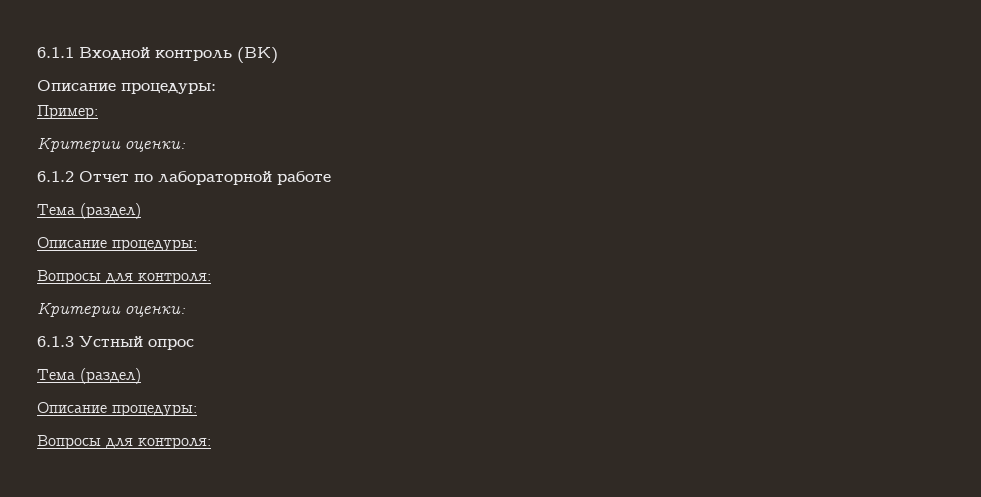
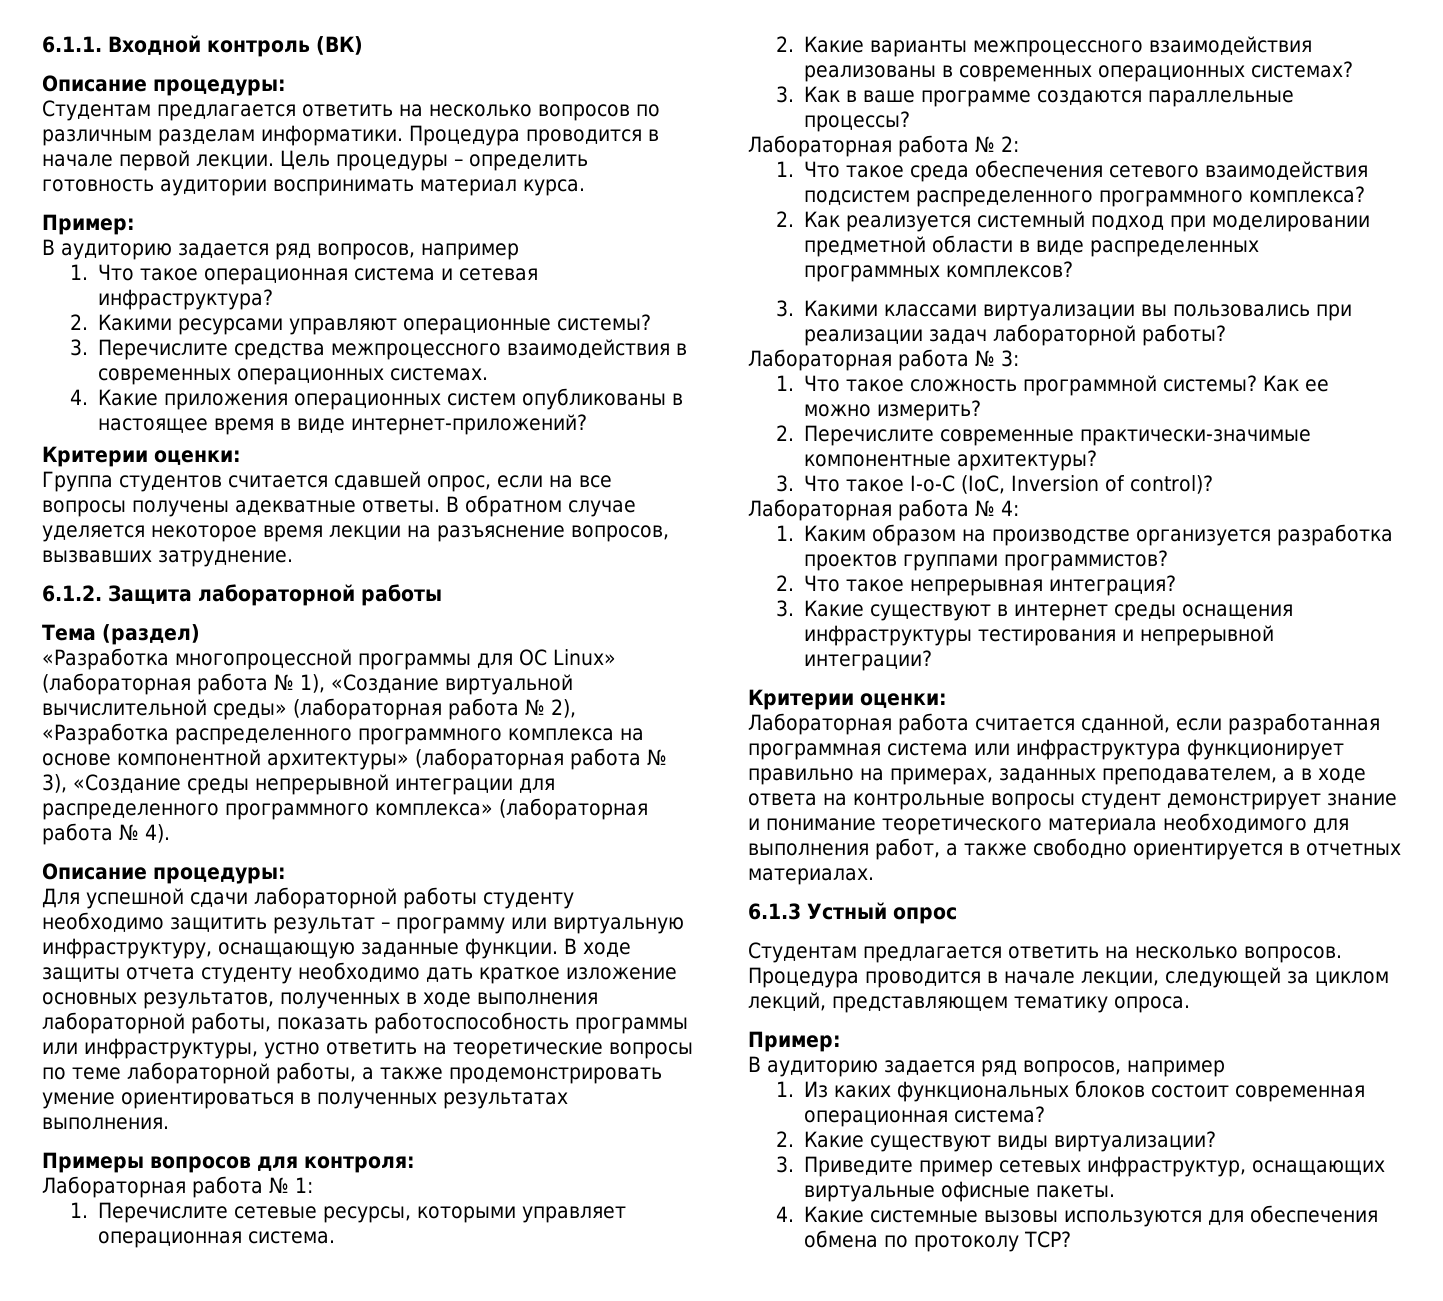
[37,47,74,58] 6.1.1 -> [42,36,102,53] 6.1.1.
[37,105,98,119] [37,137,186,152] [37,171,331,185] [37,203,141,219] [37,237,197,251] [37,270,211,284] [37,302,186,317] [37,336,194,350] [37,368,141,384] [37,402,197,416] [37,435,211,449] Пример: // Критерии оценки: // 6.1.2 Отчет по лабораторной работе // Тема (раздел) // Описание процедуры: // Вопросы для контроля: // Критерии оценки: // 6.1.3 Устный опрос // Тема (раздел) // Описание процедуры: // Вопросы для контроля: -> [42,100,660,121] [42,125,659,146] [42,150,588,171] [42,179,585,196] [42,214,135,235] [42,239,519,260] [69,264,539,285] [98,289,274,310] [69,314,652,335] [69,339,688,360] [98,368,489,385] [69,388,684,410] [98,414,588,435] [42,446,241,467] [42,471,612,492] [42,495,636,517] [42,525,669,542] [42,550,293,567] [42,584,442,606] [42,624,200,645] [42,648,616,670] [42,673,573,695] [42,698,576,720] [42,723,644,745] [42,748,667,770] [42,774,555,795] [42,798,648,820] [42,823,170,845] [42,863,286,884] [42,887,574,909] [42,912,684,934] [42,938,631,959] [42,962,677,984] [42,992,598,1009] [42,1012,688,1034] [42,1038,693,1059] [42,1062,662,1084] [42,1092,568,1109] [42,1117,169,1130] [42,1152,415,1173] [42,1176,313,1198] [69,1202,627,1223] [98,1231,336,1248] [775,36,1313,57] [804,61,1354,82] [775,86,1295,107] [804,111,911,132] [748,135,1019,157] [775,160,1369,182] [804,186,1366,207] [775,211,1371,232] [804,235,1260,257] [804,261,1074,282] [775,300,1353,321] [804,324,1227,346] [748,349,1019,371] [775,375,1330,396] [804,400,982,421] [775,425,1312,446] [804,450,1098,471] [775,475,1214,494] [748,499,1019,521] [775,524,1394,546] [804,550,1169,571] [775,575,1177,596] [775,600,1294,621] [804,625,1275,646] [804,650,933,671] [748,689,947,710] [748,713,1380,735] [748,739,1344,760] [748,768,1366,785] [748,793,1397,810] [748,813,1349,835] [748,838,1401,860] [748,868,874,885] [748,902,957,924] [748,942,1342,963] [748,967,1389,988] [748,992,1190,1013] [748,1031,841,1052] [748,1056,1225,1077] [775,1080,1366,1102] [804,1106,1046,1127] [775,1131,1217,1152] [775,1156,1386,1177] [804,1181,1116,1202] [775,1205,1379,1227] [804,1230,1072,1252] Студентам предлагается ответить на несколько вопросов по различным разделам информатики. Процедура проводится в начале первой лекции. Цель процедуры – определить готовность аудитории воспринимать материал курса. // Пример: // В аудиторию задается ряд вопросов, например // 1. Что такое операционная система и сетевая инфраструктура? // 2. Какими ресурсами управляют операционные системы? // 3. Перечислите средства межпроцессного взаимодействия в современных операционных системах. // 4. Какие приложения операционных систем опубликованы в настоящее время в виде интернет-приложений? // Критерии оценки: // Группа студентов считается сдавшей опрос, если на все вопросы получены адекватные ответы. В обратном случае уделяется некоторое время лекции на разъяснение вопросов, вызвавших затруднение. // 6.1.2. Защита лабораторной работы // Тема (раздел) // «Разработка многопроцессной программы для ОС Linux» (лабораторная работа № 1), «Создание виртуальной вычислительной среды» (лабораторная работа № 2), «Разработка распределенного программного комплекса на основе компонентной архитектуры» (лабораторная работа № 3), «Создание среды непрерывной интеграции для распределенного программного комплекса» (лабораторная работа № 4). // Описание процедуры: // Для успешной сдачи лабораторной работы студенту необходимо защитить результат – программу или виртуальную инфраструктуру, оснащающую заданные функции. В ходе защиты отчета студенту необходимо дать краткое изложение основных результатов, полученных в ходе выполнения лабораторной работы, показать работоспособность программы или инфраструктуры, устно ответить на теоретические вопросы по теме лабораторной работы, а также продемонстрировать умение ориентироваться в полученных результатах выполнения. // Примеры вопросов для контроля: // Лабораторная работа № 1: // 1. Перечислите сетевые ресурсы, которыми управляет операционная система. // 2. Какие варианты межпроцессного взаимодействия реализованы в современных операционных системах? // 3. Как в ваше программе создаются параллельные процессы? // Лабораторная работа № 2: // 1. Что такое среда обеспечения сетевого взаимодействия подсистем распределенного программного комплекса? // 2. Как реализуется системный подход при моделировании предметной области в виде распределенных программных комплексов? // 3. Какими классами виртуализации вы пользовались при реализации задач лабораторной работы? // Лабораторная работа № 3: // 1. Что такое сложность программной системы? Как ее можно измерить? // 2. Перечислите современные практически-значимые компонентные архитектуры? // 3. Что такое I-o-C (IoC, Inversion of control)? // Лабораторная работа № 4: // 1. Каким образом на производстве организуется разработка проектов группами программистов? // 2. Что такое непрерывная интеграция? // 3. Какие существуют в интернет среды оснащения инфраструктуры тестирования и непрерывной интеграции? // Критерии оценки: // Лабораторная работа считается сданной, если разработанная программная система или инфраструктура функционирует правильно на примерах, заданных преподавателем, а в ходе ответа на контрольные вопросы студент демонстрирует знание и понимание теоретического материала необходимого для выполнения работ, а также свободно ориентируется в отчетных материалах. // 6.1.3 Устный опрос // Студентам предлагается ответить на несколько вопросов. Процедура проводится в начале лекции, следующей за циклом лекций, представляющем тематику опроса. // Пример: // В аудиторию задается ряд вопросов, например // 1. Из каких функциональных блоков состоит современная операционная система? // 2. Какие существуют виды виртуализации? // 3. Приведите пример сетевых инфраструктур, оснащающих виртуальные офисные пакеты. // 4. Какие системные вызовы используются для обеспечения обмена по протоколу TCP?

